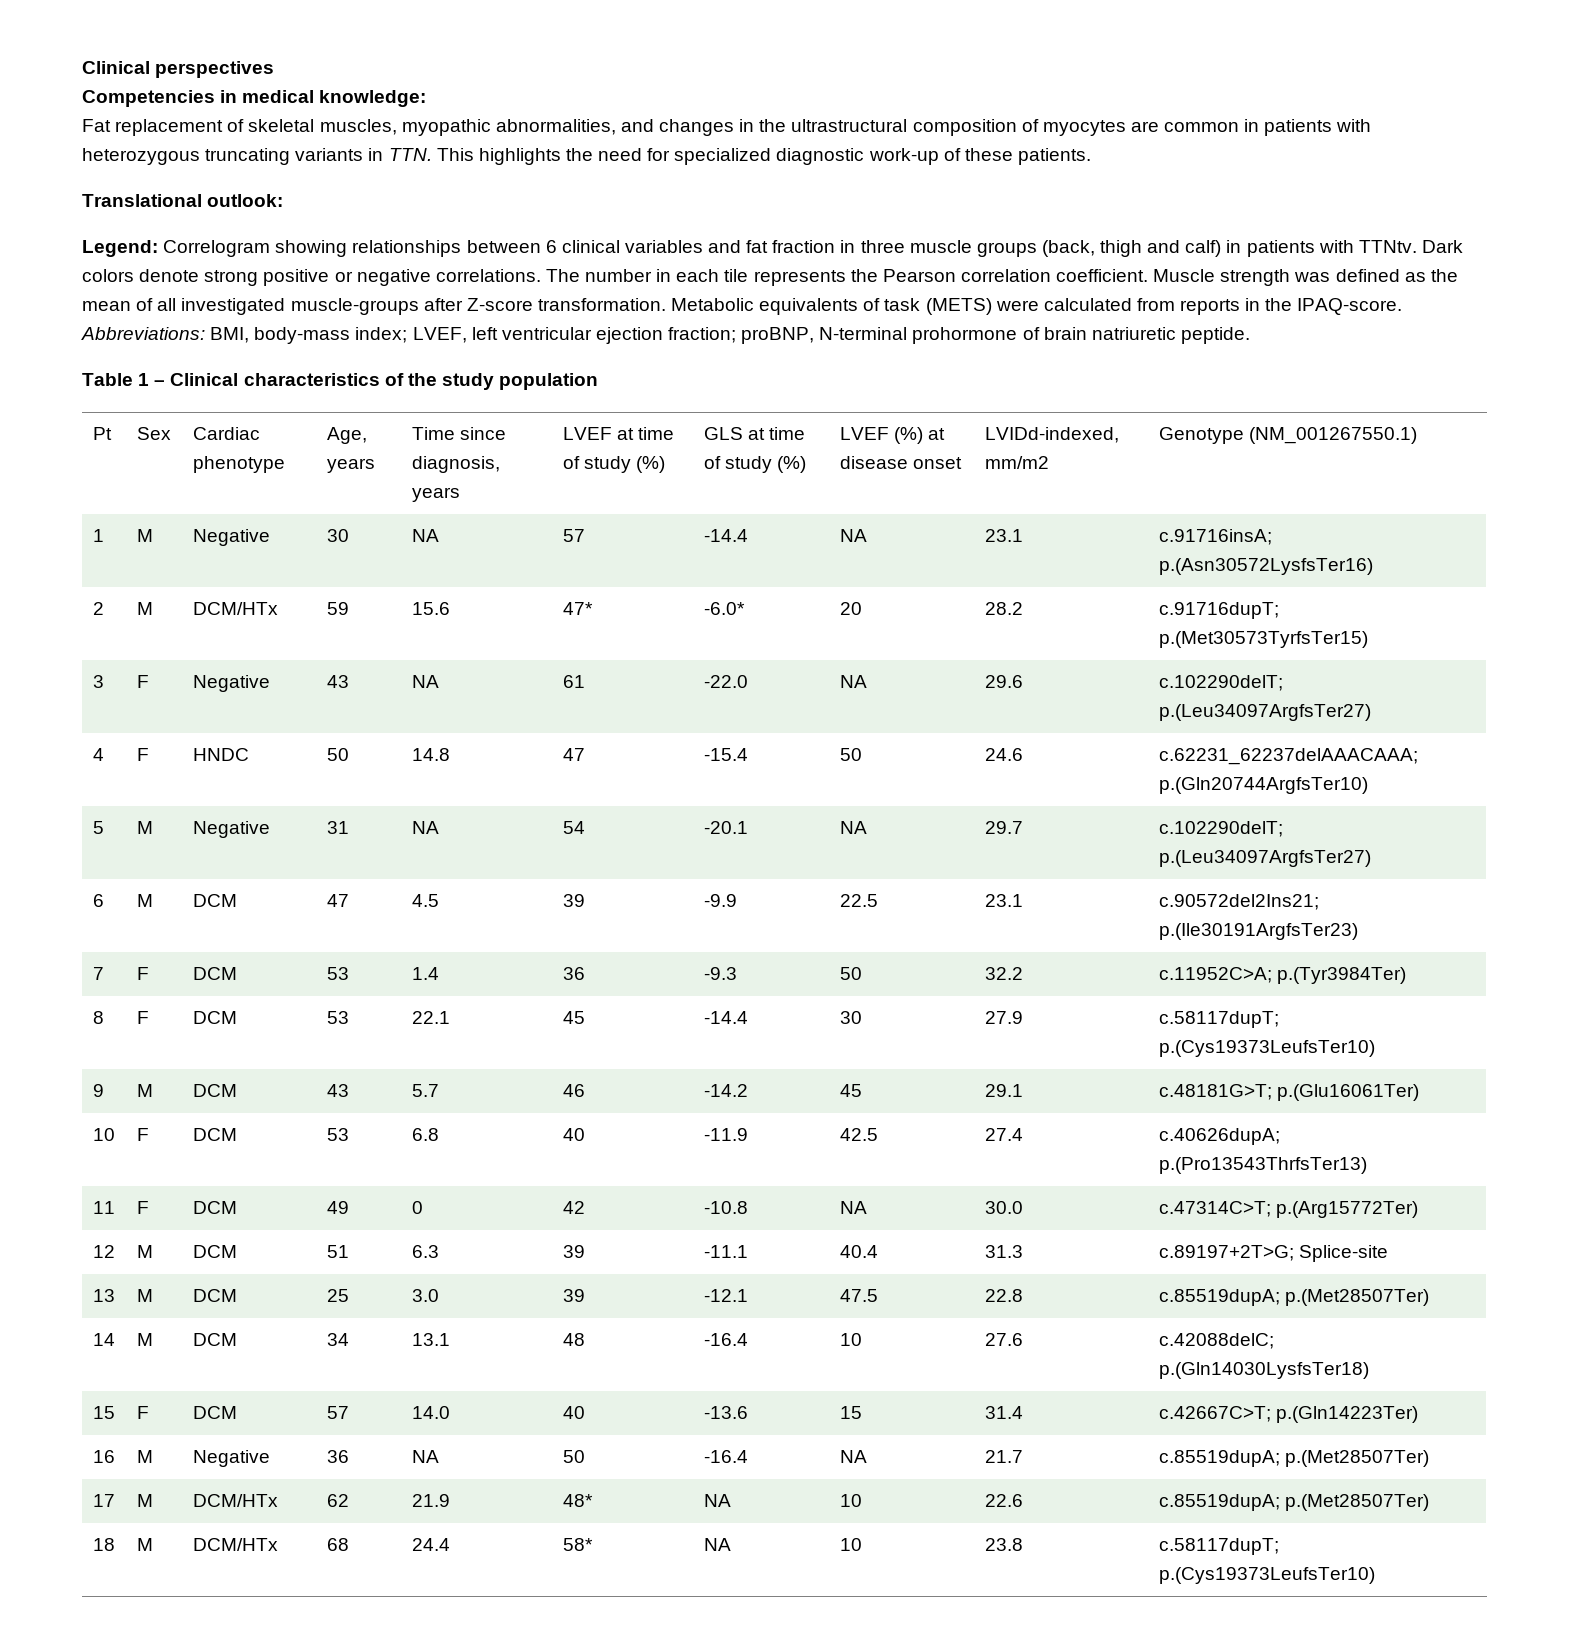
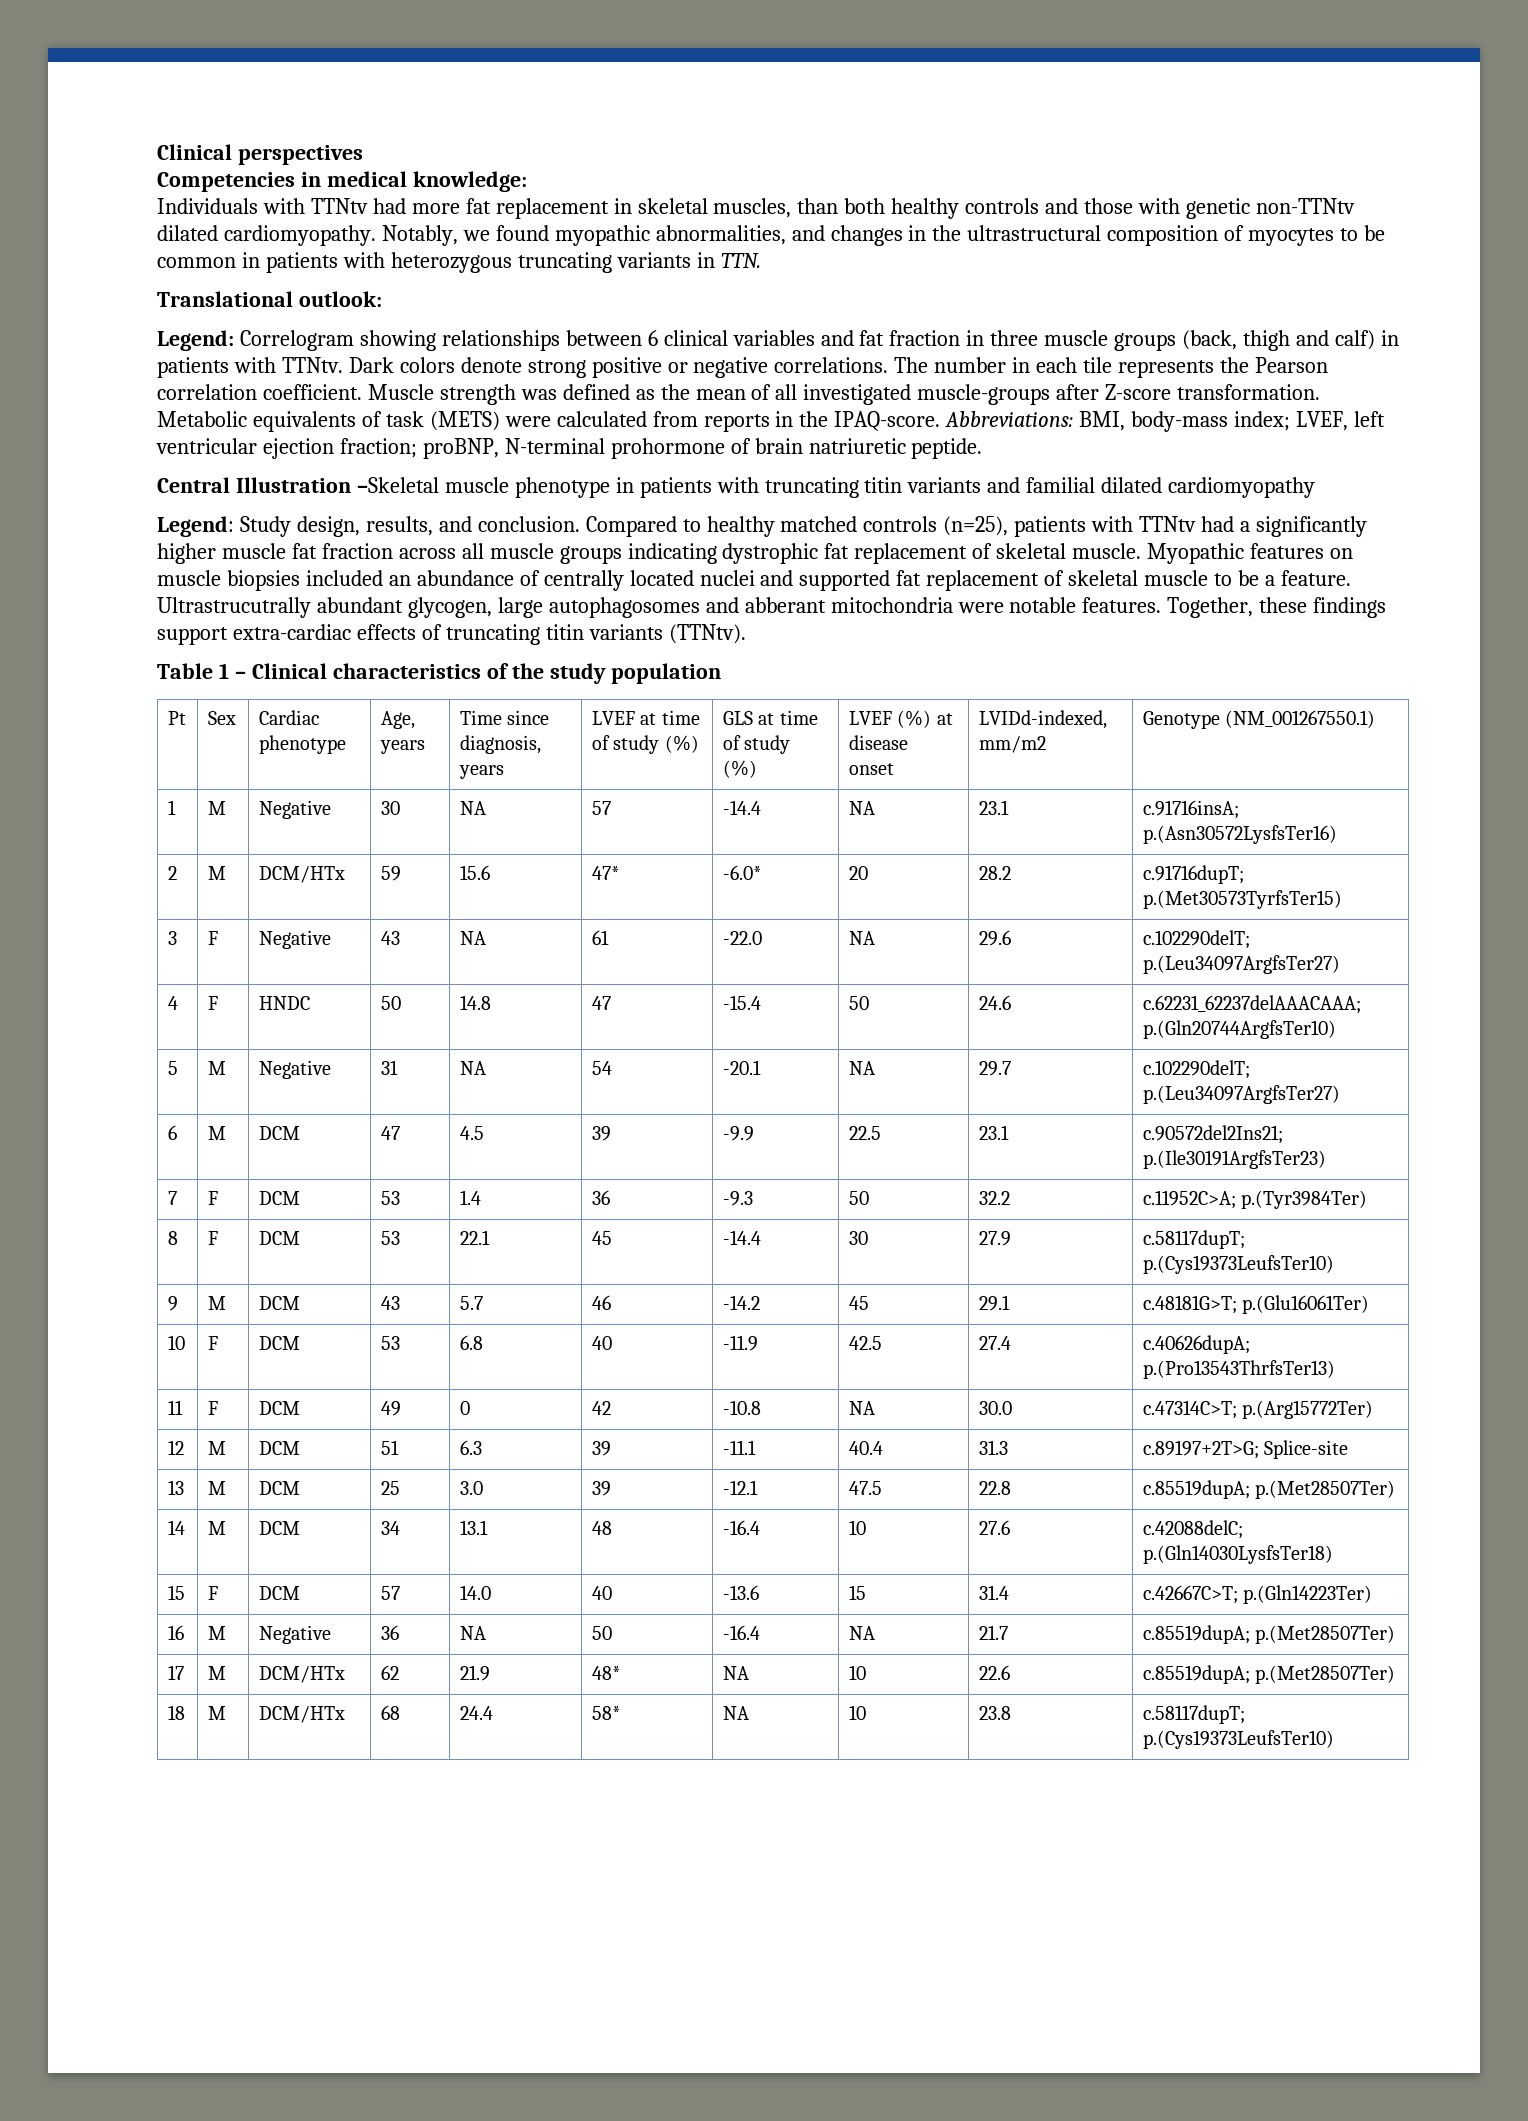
[82,119,397,136] Fat replacement of skeletal muscles, -> [157,198,1355,219] [157,225,549,246] Individuals with TTNtv had more fat replacement in skeletal muscles, than both healthy controls and those with genetic non-TTNtv dilated cardiomyopathy. Notably, we found
[1130,121,1159,132] are -> [1340,225,1386,241] to be
[436,148,1091,165] This highlights the need for specialized diagnostic work-up of these patients. -> (761, 260) none
(1250, 335) none -> [157,477,1316,498] [157,516,1367,537] [157,543,1353,564] [157,570,1351,591] [157,597,1387,618] [157,624,746,645] // Central Illustration –Skeletal muscle phenotype in patients with truncating titin variants and familial dilated cardiomyopathy // Legend: Study design, results, and conclusion. Compared to healthy matched controls (n=25), patients with TTNtv had a significantly higher muscle fat fraction across all muscle groups indicating dystrophic fat replacement of skeletal muscle. Myopathic features on muscle biopsies included an abundance of centrally located nuclei and supported fat replacement of skeletal muscle to be a feature. Ultrastrucutrally abundant glycogen, large autophagosomes and abberant mitochondria were notable features. Together, these findings support extra-cardiac effects of truncating titin variants (TTNtv).

